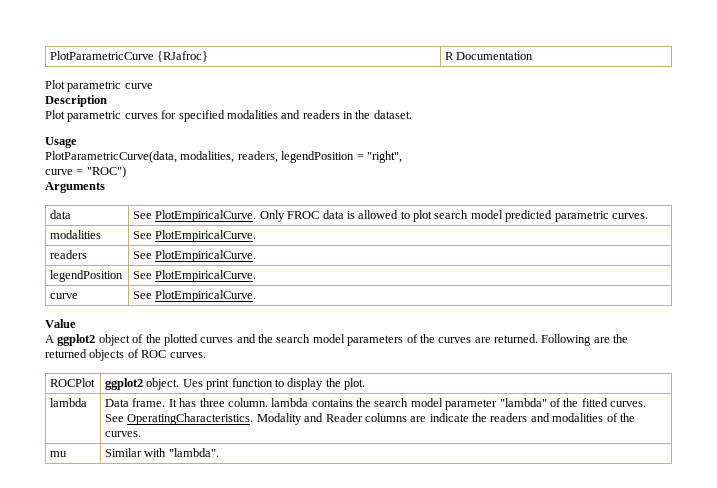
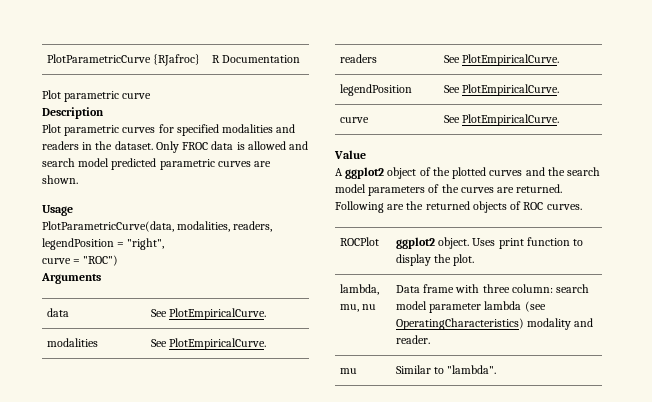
(412, 114) none -> [155,141,309,153] [42,158,272,170] [42,175,78,184] Only FROC data is allowed and search model predicted parametric curves are shown.
[259,210,648,222] Only FROC data is allowed to plot search model predicted parametric curves. -> (267, 314) none
[182,379,203,387] Ues -> [472,238,496,246] Uses
[50,398,88,407] [105,398,647,410] [105,413,635,425] [105,431,142,437] lambda | Data frame. It has three column. lambda contains the search model parameter "lambda" of the fitted curves. See OperatingCharacteristics. Modality and Reader columns are indicate the readers and modalities of the curves. -> [339,284,379,295] [339,304,377,312] [395,284,590,293] [395,301,546,313] [395,318,594,330] [395,335,430,344] lambda, mu, nu | Data frame with three column: search model parameter lambda (see OperatingCharacteristics) modality and reader.
[144,448,167,457] with -> [434,367,445,374] to

